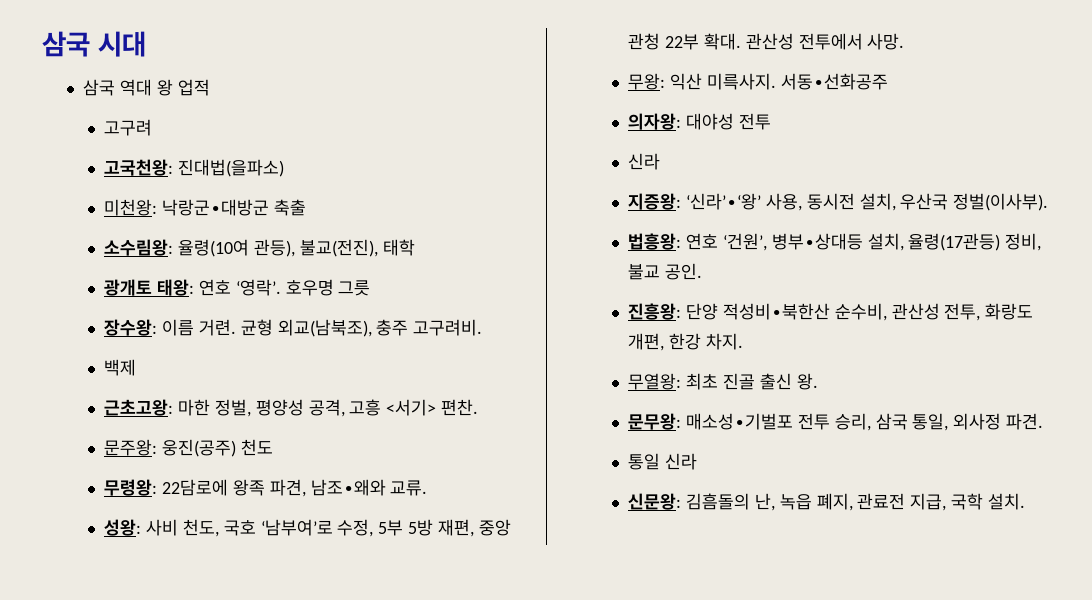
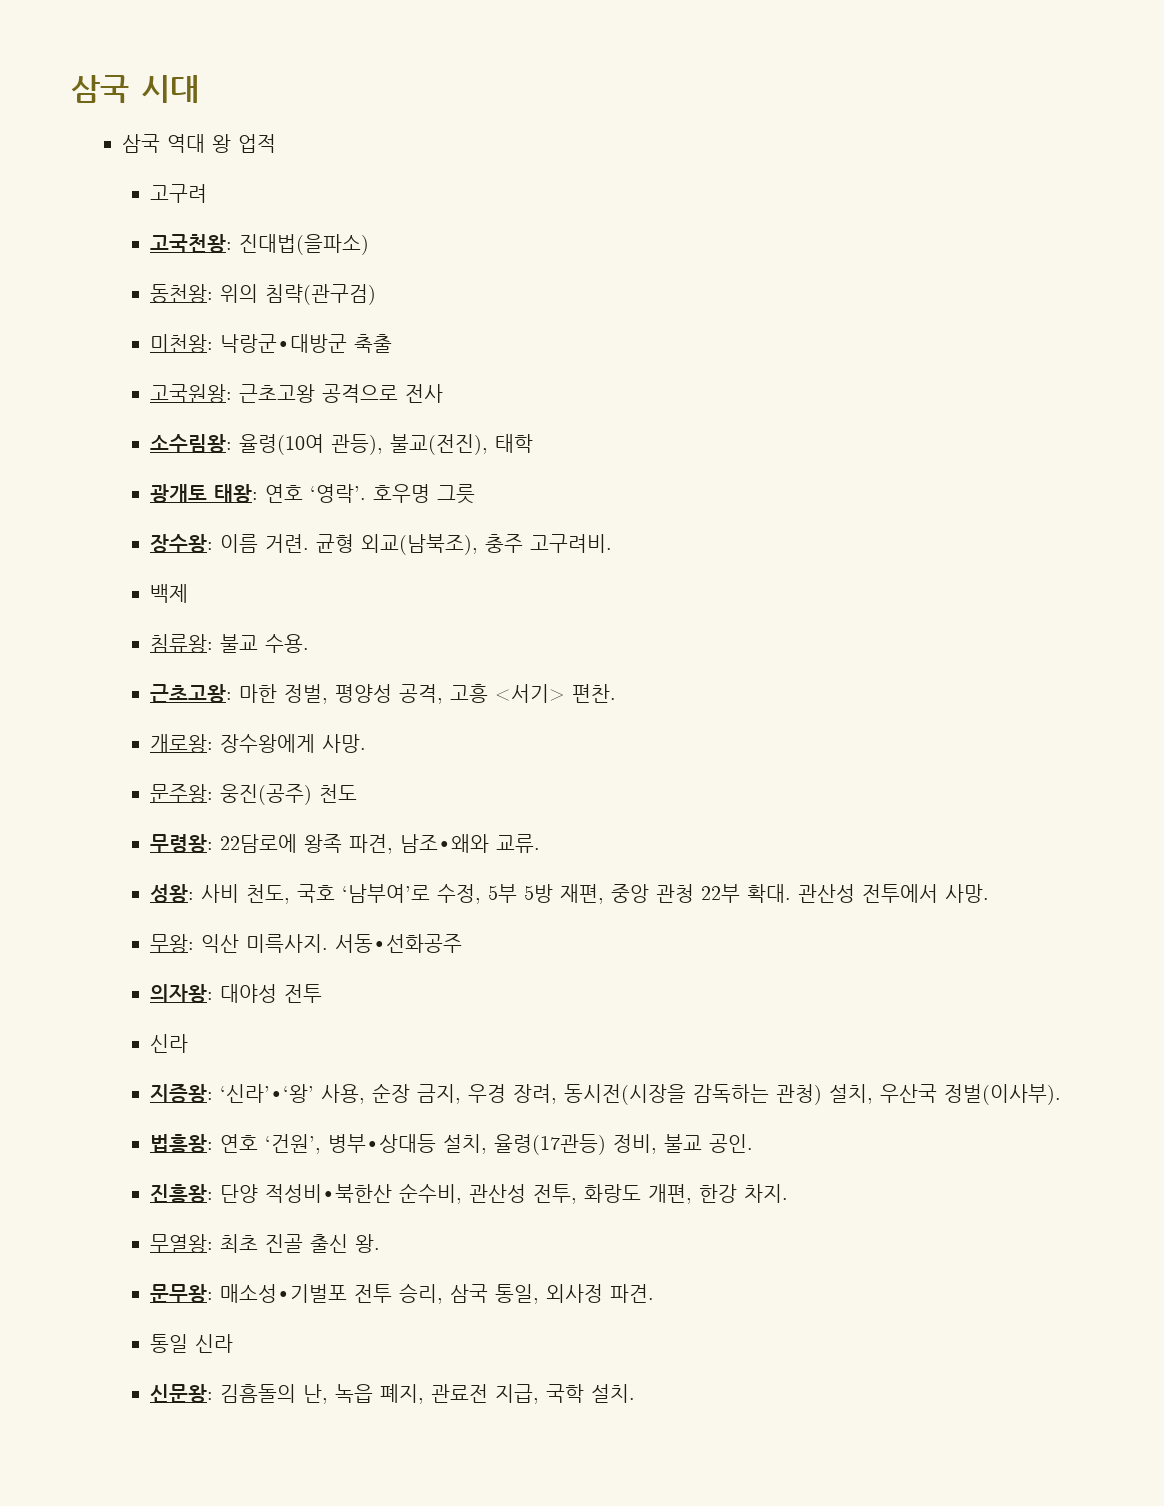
(284, 168) none -> [150,284,377,305] // 동천왕: 위의 침략(관구검)
(306, 207) none -> [150,384,444,403] // 고국원왕: 근초고왕 공격으로 전사
(137, 367) none -> [150,634,310,653] // 침류왕: 불교 수용.
(479, 407) none -> [150,734,367,753] // 개로왕: 장수왕에게 사망.
[806,193,855,210] 동시전 -> [372,1083,823,1105] 순장 금지, 우경 장려, 동시전(시장을 감독하는 관청)

